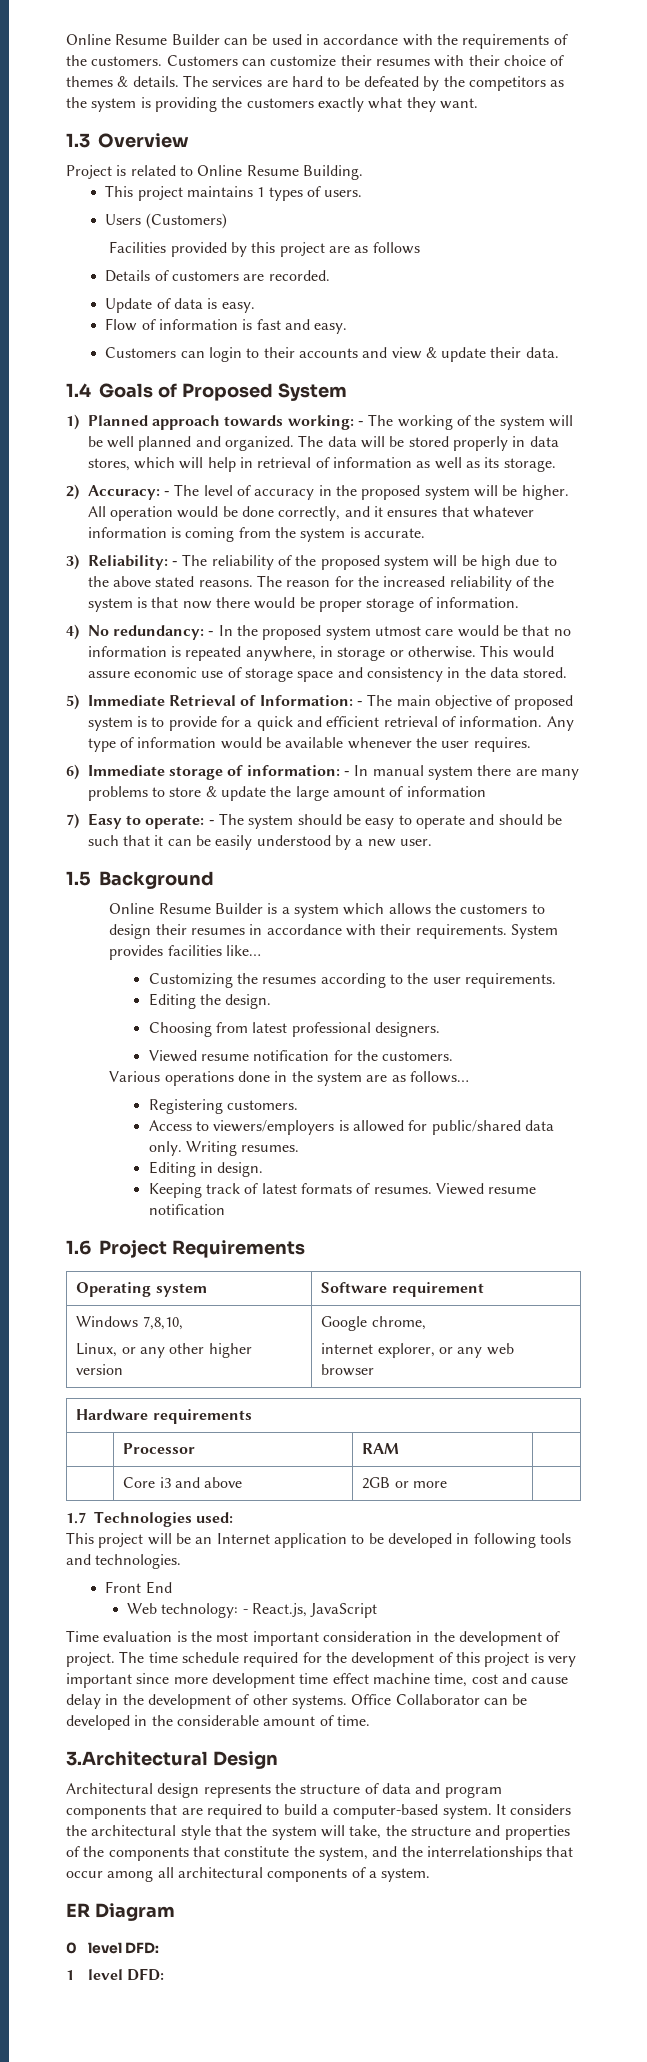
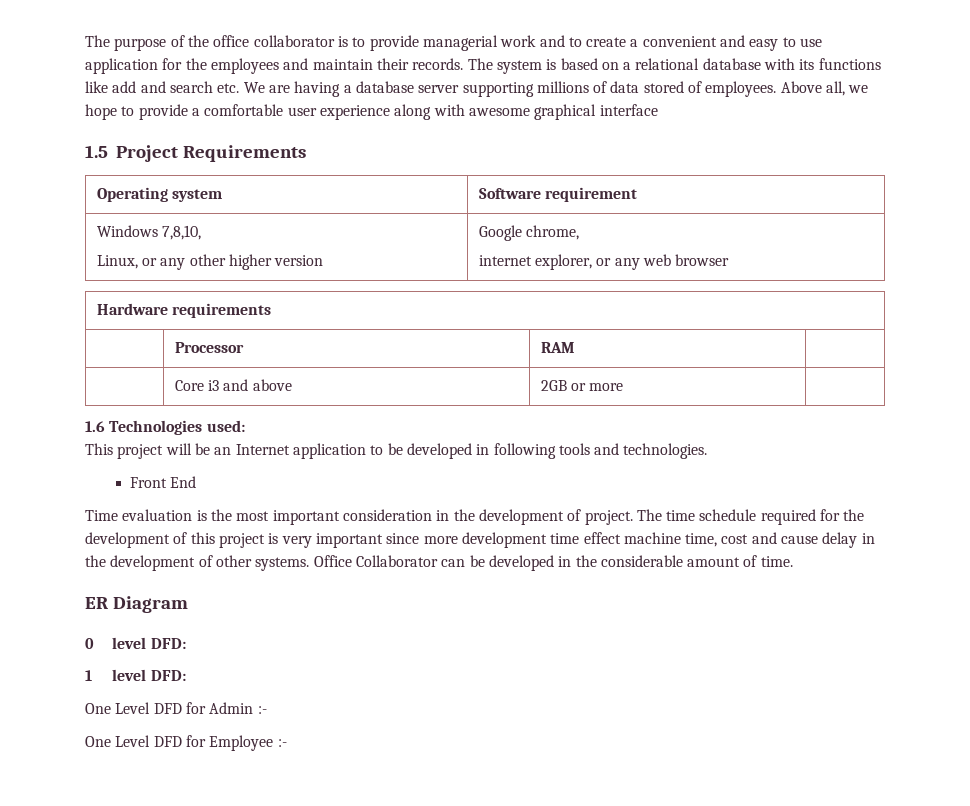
[66,34,568,49] [66,55,565,67] [66,75,565,91] [66,97,478,112] [66,133,189,148] [66,165,363,180] [105,185,363,201] [105,213,227,229] [109,241,420,257] [105,270,330,282] [105,298,255,313] [105,318,348,334] [105,347,559,362] [66,383,347,401] [66,414,573,430] [87,435,559,451] [87,457,556,472] [66,484,569,500] [87,506,534,521] [87,527,425,542] [66,554,557,570] [87,575,555,591] [87,597,519,612] [66,624,571,640] [87,645,554,661] [87,667,568,682] [66,694,573,710] [87,716,574,731] [87,737,531,752] [66,764,579,780] [87,786,486,801] [66,813,562,829] [87,835,432,850] [66,871,214,889] [109,903,545,918] [109,924,558,939] [109,945,261,960] [148,973,556,988] [148,993,272,1009] [148,1022,440,1037] [148,1050,454,1062] [109,1071,469,1086] [148,1099,298,1114] [148,1120,554,1135] [148,1141,300,1156] [148,1161,264,1177] [148,1183,537,1198] [148,1204,225,1215] [66,1240,91,1255] Online Resume Builder can be used in accordance with the requirements of the customers. Customers can customize their resumes with their choice of themes & details. The services are hard to be defeated by the competitors as the system is providing the customers exactly what they want. // 1.3 Overview // Project is related to Online Resume Building. // This project maintains 1 types of users. // Users (Customers) // Facilities provided by this project are as follows // Details of customers are recorded. // Update of data is easy. // Flow of information is fast and easy. // Customers can login to their accounts and view & update their data. // 1.4 Goals of Proposed System // 1) Planned approach towards working: - The working of the system will be well planned and organized. The data will be stored properly in data stores, which will help in retrieval of information as well as its storage. // 2) Accuracy: - The level of accuracy in the proposed system will be higher. All operation would be done correctly, and it ensures that whatever information is coming from the system is accurate. // 3) Reliability: - The reliability of the proposed system will be high due to the above stated reasons. The reason for the increased reliability of the system is that now there would be proper storage of information. // 4) No redundancy: - In the proposed system utmost care would be that no information is repeated anywhere, in storage or otherwise. This would assure economic use of storage space and consistency in the data stored. // 5) Immediate Retrieval of Information: - The main objective of proposed system is to provide for a quick and efficient retrieval of information. Any type of information would be available whenever the user requires. // 6) Immediate storage of information: - In manual system there are many problems to store & update the large amount of information // 7) Easy to operate: - The system should be easy to operate and should be such that it can be easily understood by a new user. // 1.5 Background // Online Resume Builder is a system which allows the customers to design their resumes in accordance with their requirements. System provides facilities like… // Customizing the resumes according to the user requirements. // Editing the design. // Choosing from latest professional designers. // Viewed resume notification for the customers. // Various operations done in the system are as follows… // Registering customers. // Access to viewers/employers is allowed for public/shared data only. Writing resumes. // Editing in design. // Keeping track of latest formats of resumes. Viewed resume notification // 1.6 -> [85,35,823,51] [85,58,881,74] [85,81,869,97] [85,104,658,120] [85,145,108,158] The purpose of the office collaborator is to provide managerial work and to create a convenient and easy to use application for the employees and maintain their records. The system is based on a relational database with its functions like add and search etc. We are having a database server supporting millions of data stored of employees. Above all, we hope to provide a comfortable user experience along with awesome graphical interface // 1.5
[66,1512,86,1524] 1.7 -> [85,421,105,432] 1.6
[126,1603,378,1618] // Web technology: - React.js, JavaScript -> (197, 482) none
[66,1751,278,1769] [66,1783,502,1798] [66,1804,572,1819] [66,1825,570,1840] [66,1846,574,1861] [66,1867,431,1882] // 3.Architectural Design // Architectural design represents the structure of data and program components that are required to build a computer-based system. It considers the architectural style that the system will take, the structure and properties of the components that constitute the system, and the interrelationships that occur among all architectural components of a system. -> (793, 561) none
(164, 1974) none -> [85,702,267,714] [85,735,287,751] // One Level DFD for Admin :- // One Level DFD for Employee :-

